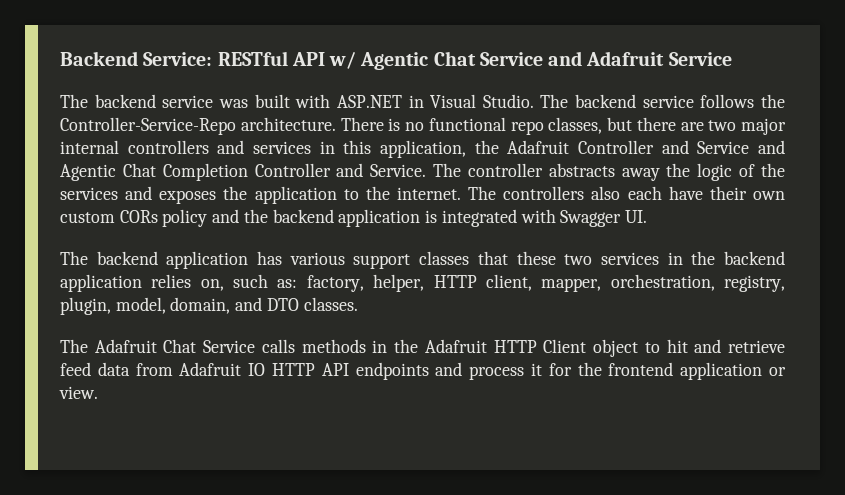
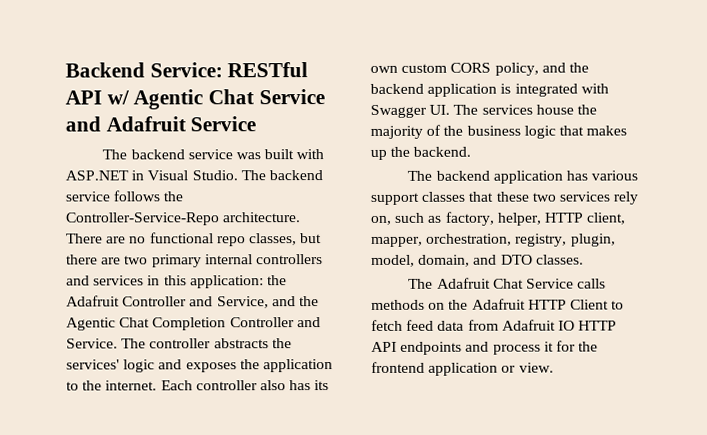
[388,118,401,131] is -> [106,236,127,244] are
[741,118,786,135] major -> [151,254,202,268] primary
[380,140,466,158] application, -> [189,275,264,289] application:
[697,140,785,154] Service and -> [216,296,319,309] Service, and the
[621,163,785,181] [60,187,118,200] away the logic of the services -> [271,338,292,349] [66,359,156,373] the services' logic
[468,186,785,200] [60,209,208,227] The controllers also each have their own custom CORs policy -> [160,380,330,391] [370,62,539,76] Each controller also has its own custom CORS policy,
(647, 216) none -> [453,104,597,115] [370,124,628,139] [370,146,472,160] The services house the majority of the business logic that makes up the backend.
[667,251,786,265] [60,274,192,292] in the backend application relies -> [613,191,639,205] rely
[277,279,298,288] as: -> [427,215,443,223] as
[372,340,388,353] in -> [428,302,446,310] on
[593,339,786,357] object to hit and retrieve -> [611,300,625,310] [371,319,403,331] to fetch

